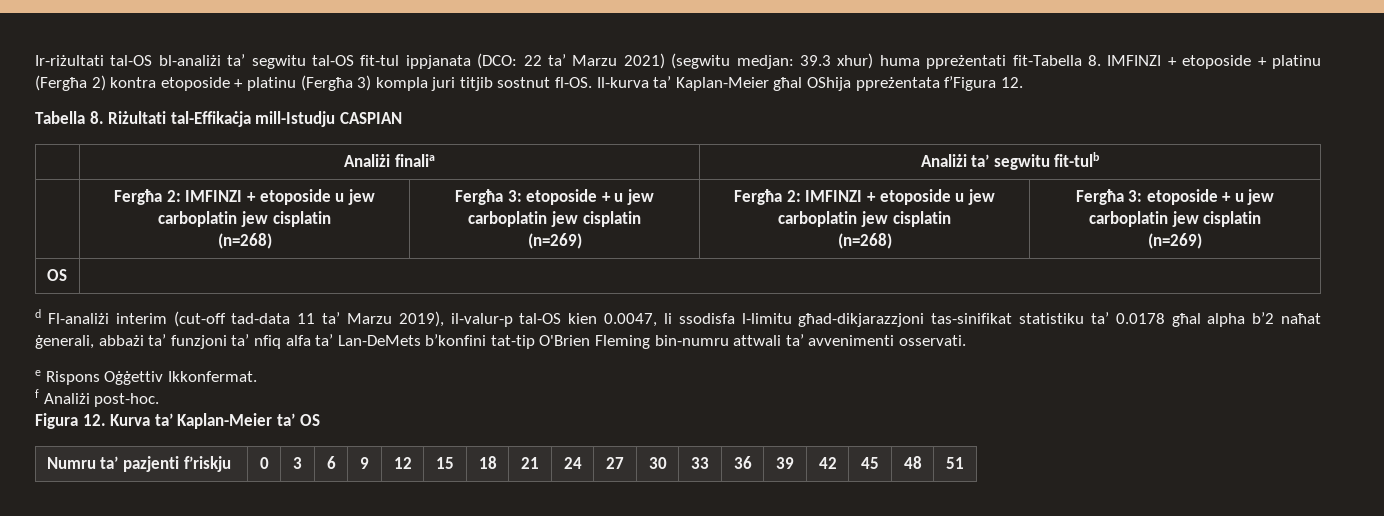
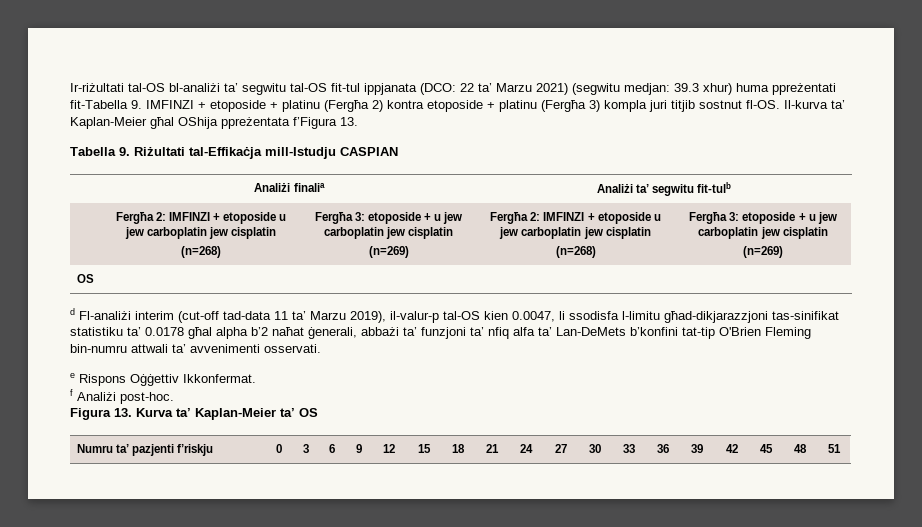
[1087,55,1101,66] 8. -> [131,100,142,109] 9.
[1000,77,1023,88] 12. -> [340,117,358,126] 13.
[89,111,104,124] 8. -> [119,147,130,156] 9.
[82,414,106,426] 12. -> [114,408,132,417] 13.

